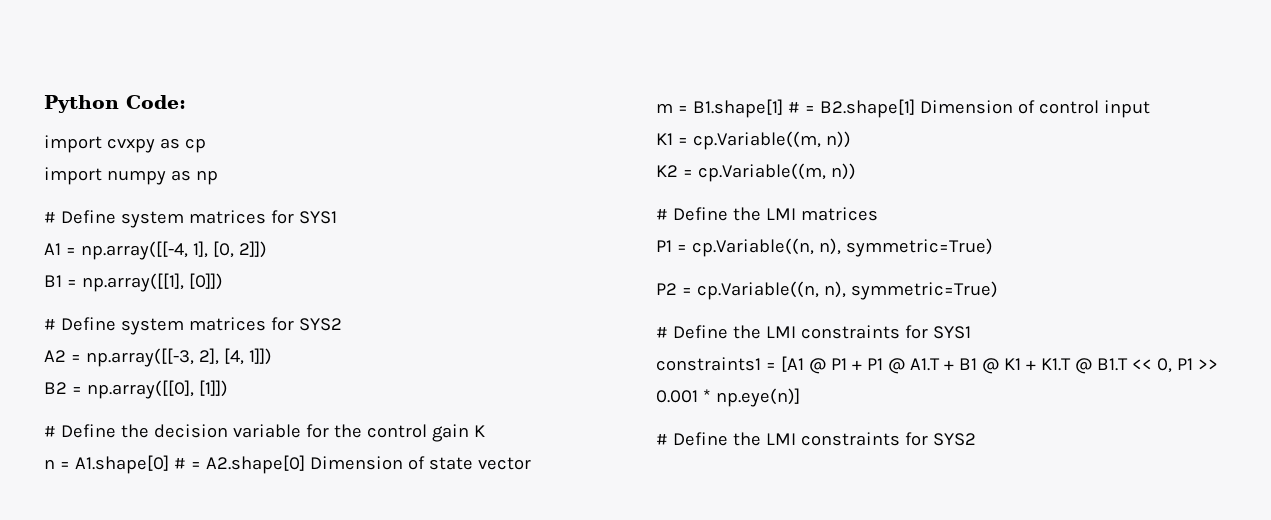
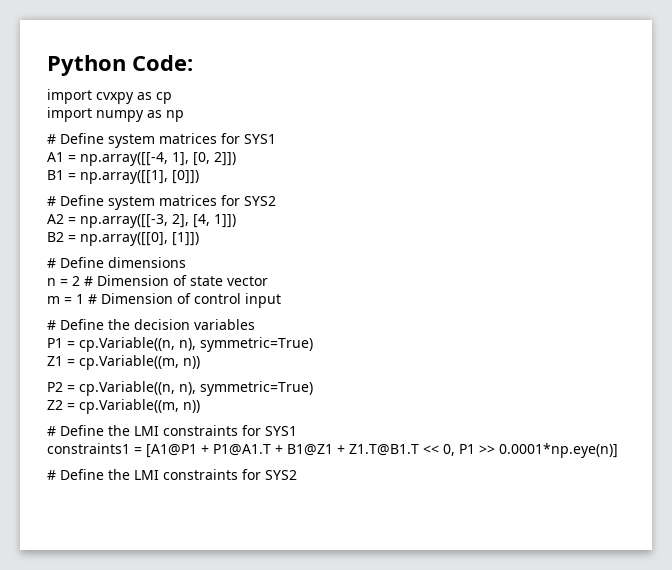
[120,424,485,442] [44,455,305,474] the decision variable for the control gain K // n = A1.shape[0] # = A2.shape[0] -> [108,257,186,268] [47,276,93,286] dimensions // n = 2 #
[692,99,915,118] B1.shape[1] # = B2.shape[1] -> [76,294,97,304] 1 #
[656,131,851,150] [656,163,856,182] [656,207,878,221] // K1 = cp.Variable((m, n)) // K2 = cp.Variable((m, n)) // # Define the LMI matrices -> [47,319,255,330] // # Define the decision variables
(993, 247) none -> [47,355,200,370] // Z1 = cp.Variable((m, n))
(998, 290) none -> [47,399,200,414] // Z2 = cp.Variable((m, n))
[780,356,1128,374] [A1 @ P1 + P1 @ A1.T + B1 @ K1 + K1.T @ B1.T -> [146,444,419,458] [A1@P1 + P1@A1.T + B1@Z1 + Z1.T@B1.T
[656,388,800,407] 0.001 * np.eye(n)] -> [499,443,618,458] 0.0001*np.eye(n)]

